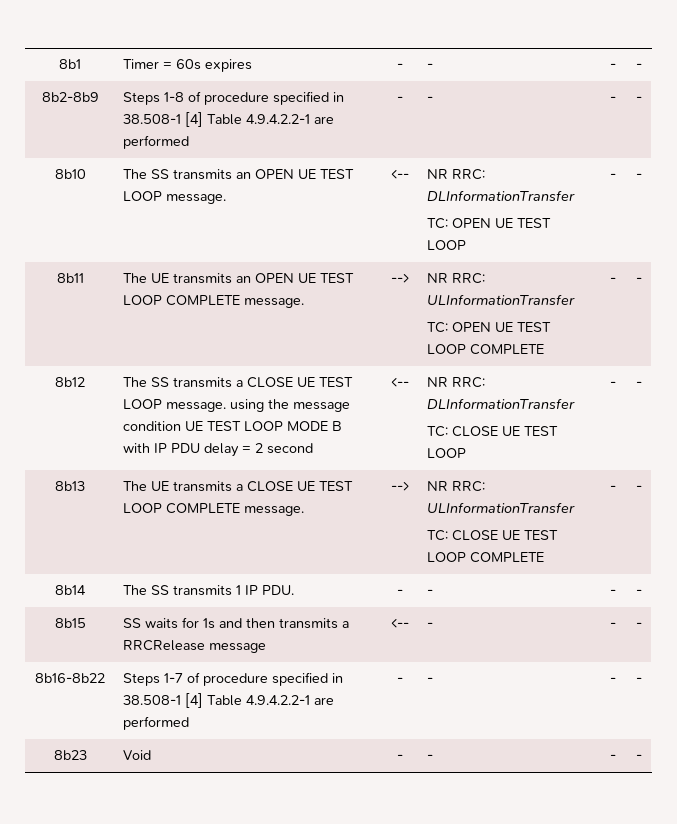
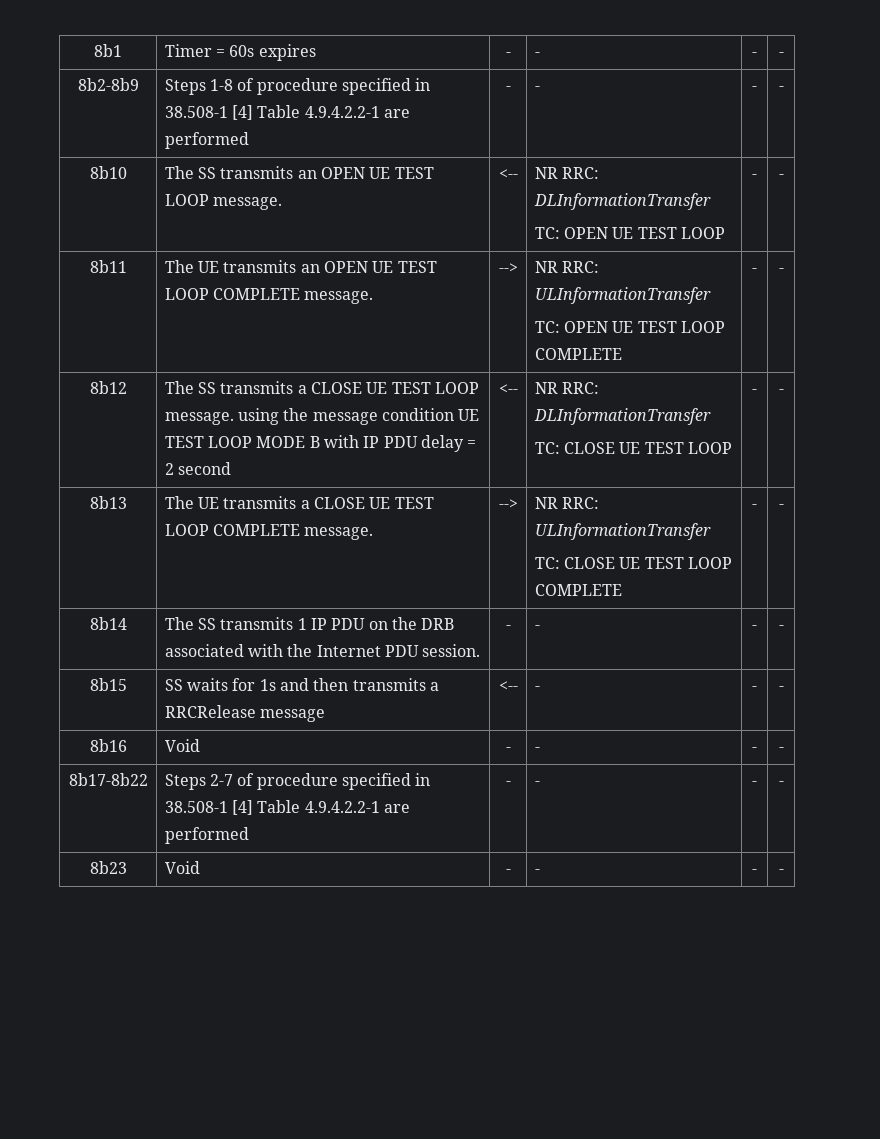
[262,585,295,595] PDU. -> [331,617,455,630] [164,644,481,657] PDU on the DRB associated with the Internet PDU session.
[35,673,105,683] [123,673,184,686] 8b16-8b22 | Steps 1-7 -> [89,739,127,752] [164,739,200,752] [505,747,511,752] [534,747,540,752] [752,747,757,752] [778,747,784,752] [68,773,148,786] [164,774,234,790] 8b16 | Void | - | - | - | - // 8b17-8b22 | Steps 2-7

